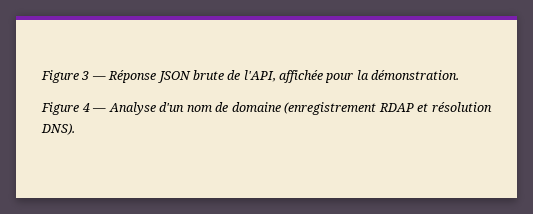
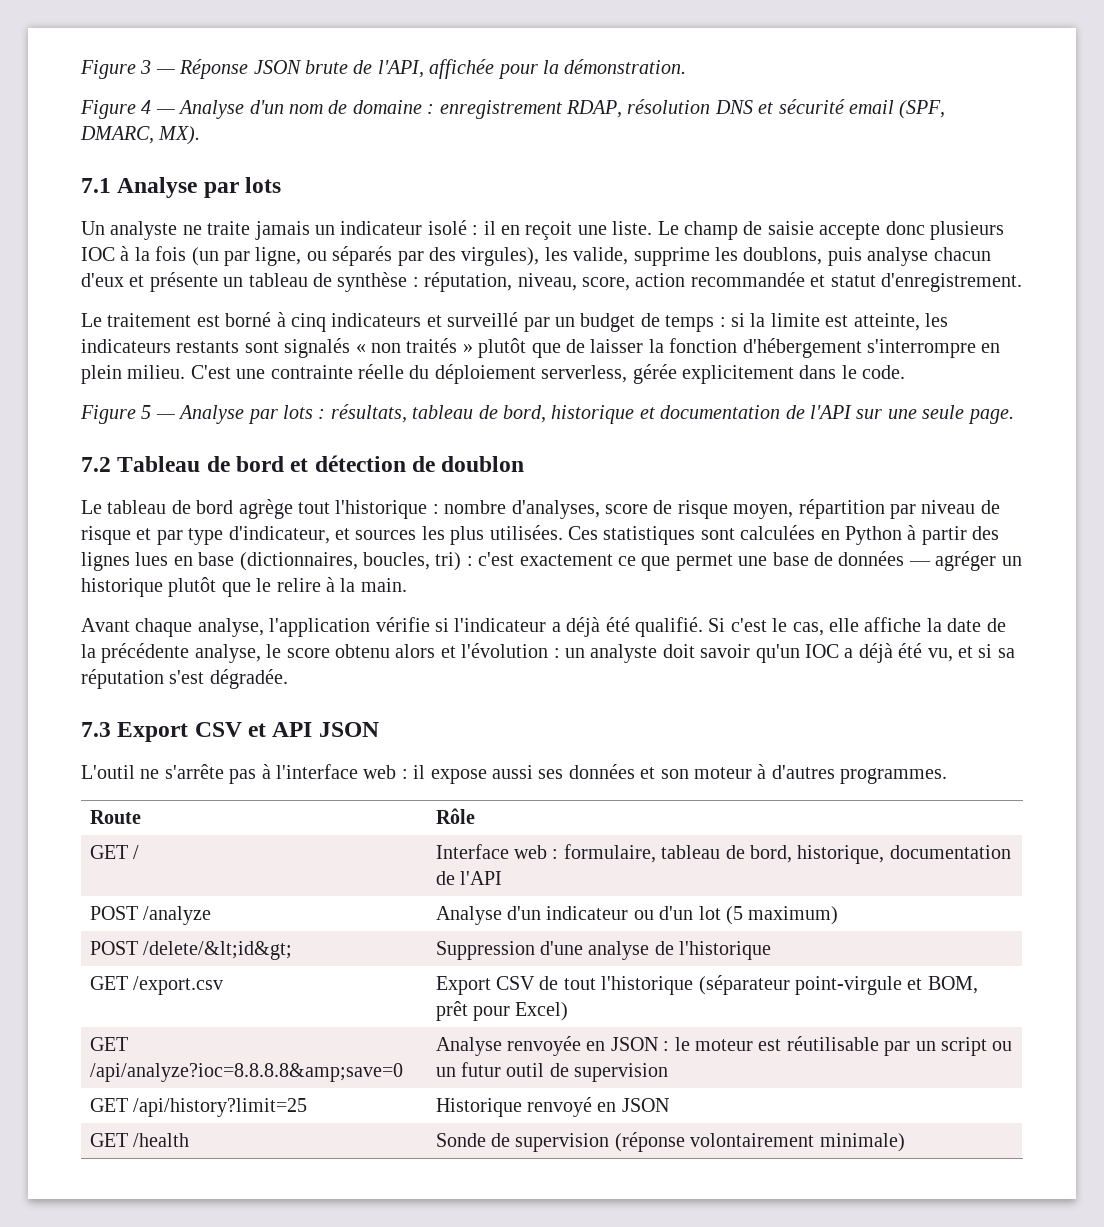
[284,102,492,115] [41,123,75,135] (enregistrement RDAP et résolution DNS). -> [427,99,946,119] [80,126,201,145] [81,177,282,198] [81,220,1004,240] [81,246,991,266] [81,272,1022,292] [81,312,948,332] [81,338,1001,358] [81,364,906,384] [80,404,1014,424] [81,455,525,472] [81,499,1000,519] [81,525,1000,545] [81,551,1022,571] [81,577,407,597] [81,617,1006,637] [81,643,1015,663] [81,669,288,689] [81,722,379,742] [81,764,948,784] [89,810,141,824] [435,808,475,824] [89,845,140,859] [435,844,1011,864] [435,871,503,885] [89,906,212,925] [435,906,839,925] [89,941,293,960] [435,941,772,960] [89,976,224,995] [435,975,978,995] [435,1001,569,1021] [89,1037,128,1051] [89,1063,403,1082] [435,1036,1013,1056] [435,1062,669,1082] [89,1098,308,1117] [435,1097,669,1117] [89,1133,190,1147] [435,1132,905,1152] : enregistrement RDAP, résolution DNS et sécurité email (SPF, DMARC, MX). // 7.1 Analyse par lots // Un analyste ne traite jamais un indicateur isolé : il en reçoit une liste. Le champ de saisie accepte donc plusieurs IOC à la fois (un par ligne, ou séparés par des virgules), les valide, supprime les doublons, puis analyse chacun d'eux et présente un tableau de synthèse : réputation, niveau, score, action recommandée et statut d'enregistrement. // Le traitement est borné à cinq indicateurs et surveillé par un budget de temps : si la limite est atteinte, les indicateurs restants sont signalés « non traités » plutôt que de laisser la fonction d'hébergement s'interrompre en plein milieu. C'est une contrainte réelle du déploiement serverless, gérée explicitement dans le code. // Figure 5 — Analyse par lots : résultats, tableau de bord, historique et documentation de l'API sur une seule page. // 7.2 Tableau de bord et détection de doublon // Le tableau de bord agrège tout l'historique : nombre d'analyses, score de risque moyen, répartition par niveau de risque et par type d'indicateur, et sources les plus utilisées. Ces statistiques sont calculées en Python à partir des lignes lues en base (dictionnaires, boucles, tri) : c'est exactement ce que permet une base de données — agréger un historique plutôt que le relire à la main. // Avant chaque analyse, l'application vérifie si l'indicateur a déjà été qualifié. Si c'est le cas, elle affiche la date de la précédente analyse, le score obtenu alors et l'évolution : un analyste doit savoir qu'un IOC a déjà été vu, et si sa réputation s'est dégradée. // 7.3 Export CSV et API JSON // L'outil ne s'arrête pas à l'interface web : il expose aussi ses données et son moteur à d'autres programmes. // Route | Rôle // GET / | Interface web : formulaire, tableau de bord, historique, documentation de l'API // POST /analyze | Analyse d'un indicateur ou d'un lot (5 maximum) // POST /delete/&lt;id&gt; | Suppression d'une analyse de l'historique // GET /export.csv | Export CSV de tout l'historique (séparateur point-virgule et BOM, prêt pour Excel) // GET /api/analyze?ioc=8.8.8.8&amp;save=0 | Analyse renvoyée en JSON : le moteur est réutilisable par un script ou un futur outil de supervision // GET /api/history?limit=25 | Historique renvoyé en JSON // GET /health | Sonde de supervision (réponse volontairement minimale)

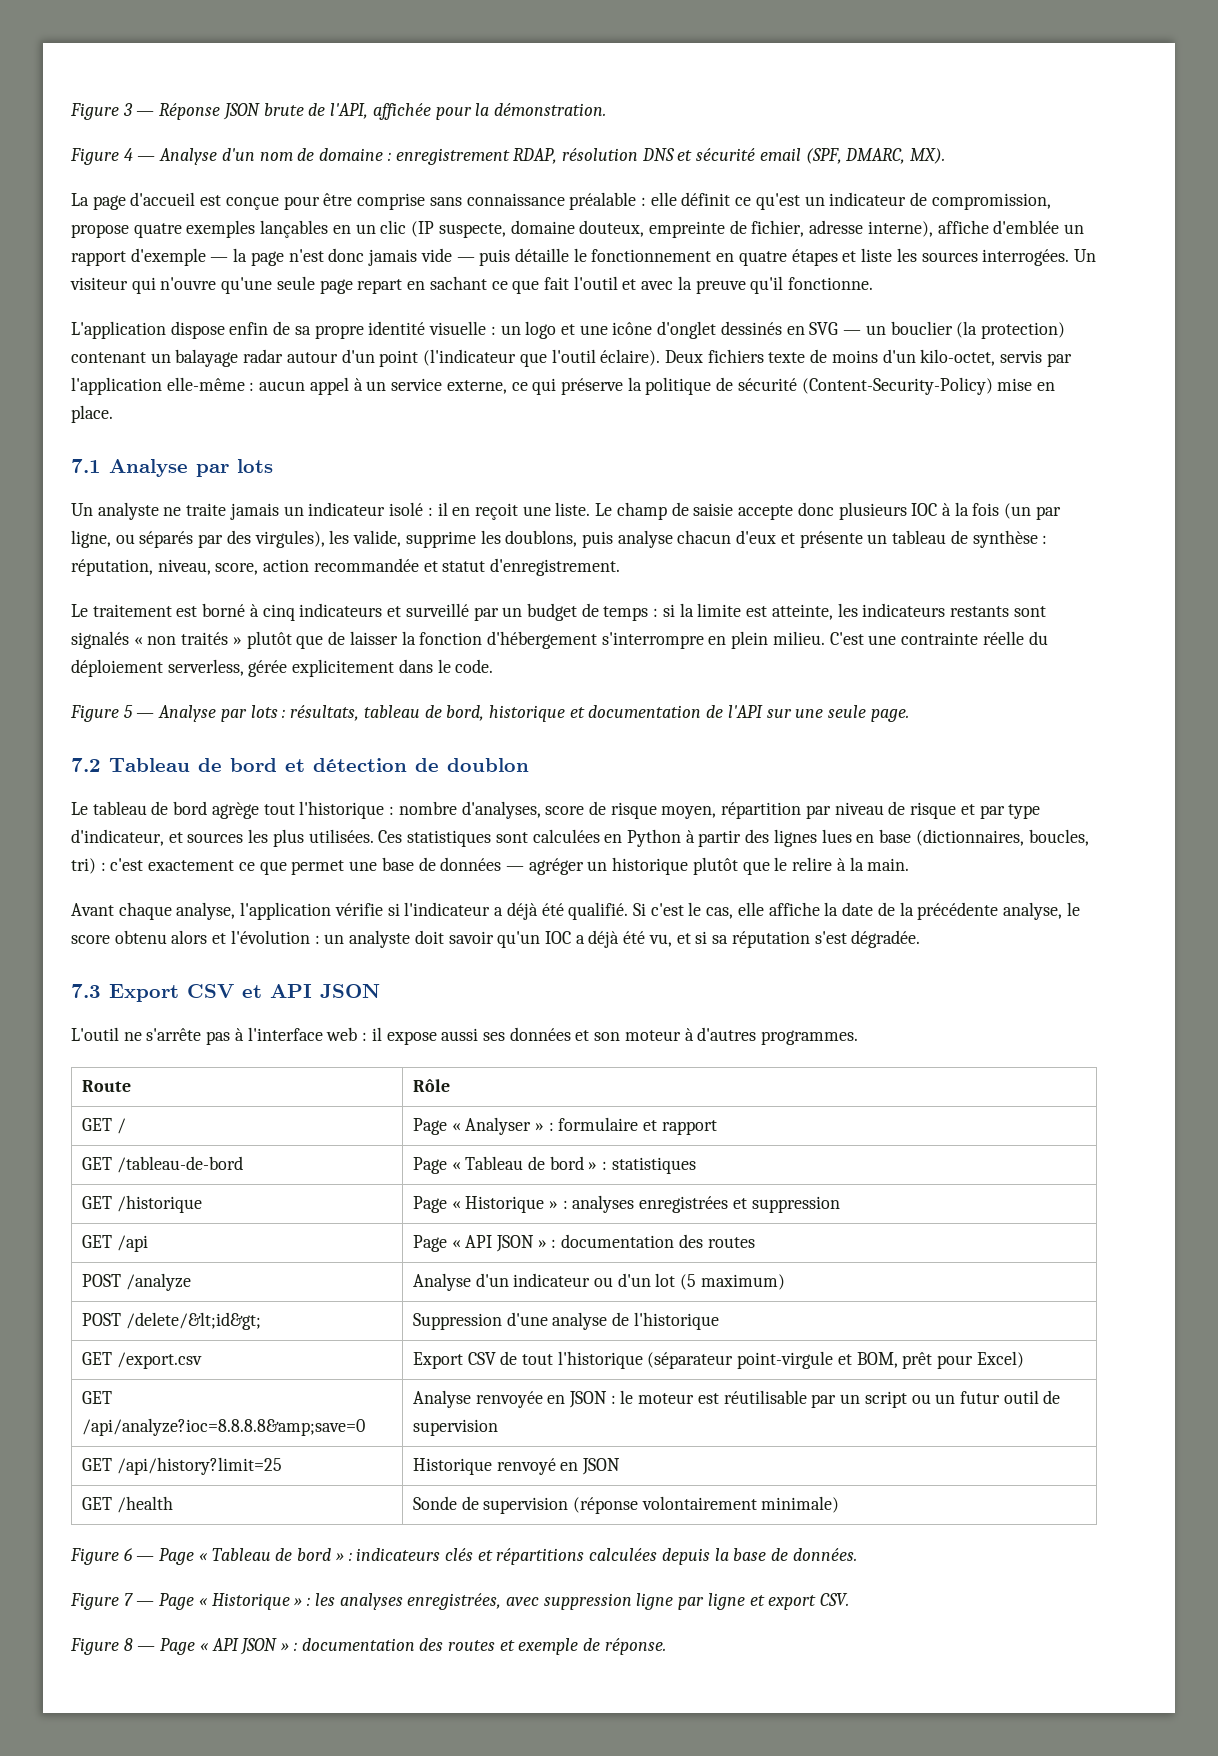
(201, 135) none -> [71,192,1051,210] [71,220,1085,238] [71,248,1096,266] [70,276,874,294] [71,321,1065,339] [71,349,1072,367] [71,377,1056,395] [71,405,113,423] // La page d'accueil est conçue pour être comprise sans connaissance préalable : elle définit ce qu'est un indicateur de compromission, propose quatre exemples lançables en un clic (IP suspecte, domaine douteux, empreinte de fichier, adresse interne), affiche d'emblée un rapport d'exemple — la page n'est donc jamais vide — puis détaille le fonctionnement en quatre étapes et liste les sources interrogées. Un visiteur qui n'ouvre qu'une seule page repart en sachant ce que fait l'outil et avec la preuve qu'il fonctionne. // L'application dispose enfin de sa propre identité visuelle : un logo et une icône d'onglet dessinés en SVG — un bouclier (la protection) contenant un balayage radar autour d'un point (l'indicateur que l'outil éclaire). Deux fichiers texte de moins d'un kilo-octet, servis par l'application elle-même : aucun appel à un service externe, ce qui préserve la politique de sécurité (Content-Security-Policy) mise en place.
[435,844,1011,864] [435,871,503,885] Interface web : formulaire, tableau de bord, historique, documentation de l'API -> [412,1117,717,1135] [81,1156,243,1173] [412,1156,696,1174] [81,1195,202,1213] [412,1195,840,1213] [81,1235,148,1252] [412,1234,755,1252] Page « Analyser » : formulaire et rapport // GET /tableau-de-bord | Page « Tableau de bord » : statistiques // GET /historique | Page « Historique » : analyses enregistrées et suppression // GET /api | Page « API JSON » : documentation des routes
(905, 1142) none -> [70,1548,857,1565] [70,1593,850,1610] [70,1638,666,1655] // Figure 6 — Page « Tableau de bord » : indicateurs clés et répartitions calculées depuis la base de données. // Figure 7 — Page « Historique » : les analyses enregistrées, avec suppression ligne par ligne et export CSV. // Figure 8 — Page « API JSON » : documentation des routes et exemple de réponse.

